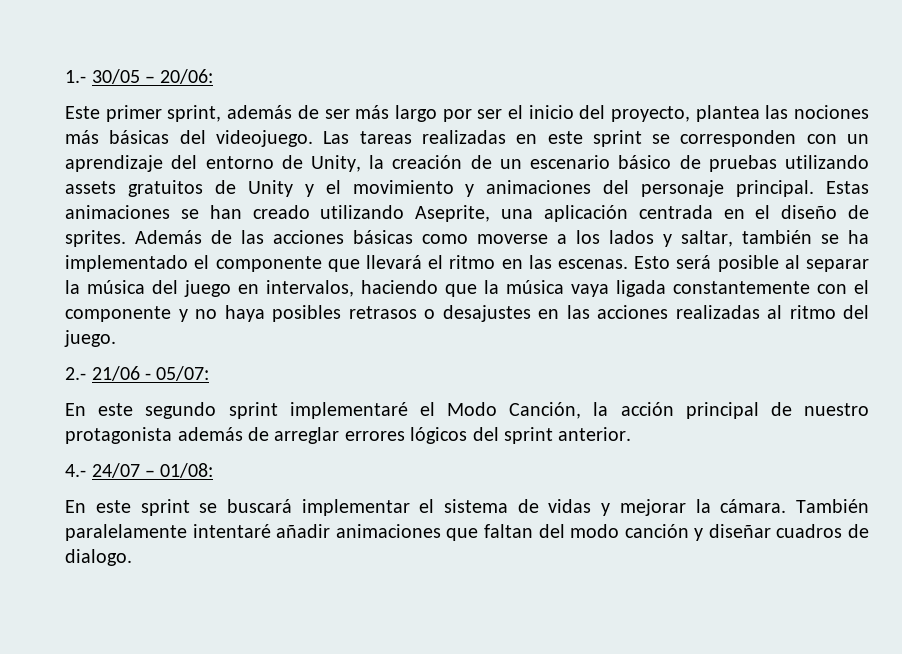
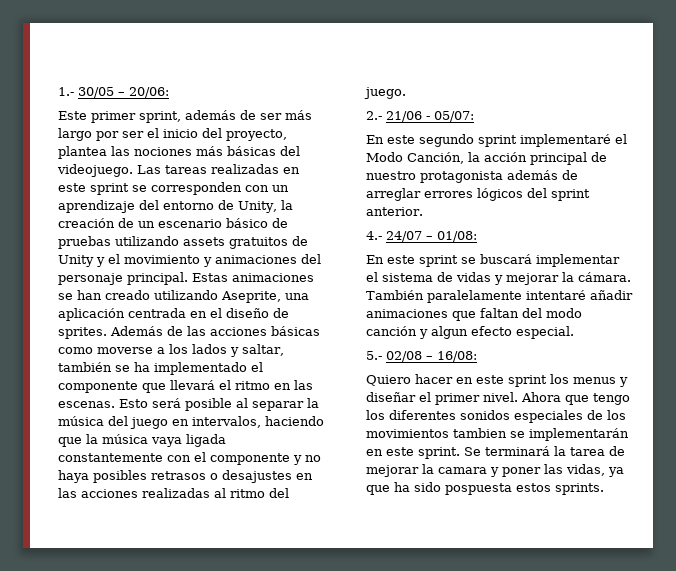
[708,524,869,538] [65,549,133,566] diseñar cuadros de dialogo. -> [431,326,575,339] [366,351,478,362] [366,374,629,387] [366,392,631,405] [366,410,627,423] [366,428,630,441] [366,446,626,459] [366,464,625,477] [366,482,605,495] algun efecto especial. // 5.- 02/08 – 16/08: // Quiero hacer en este sprint los menus y diseñar el primer nivel. Ahora que tengo los diferentes sonidos especiales de los movimientos tambien se implementarán en este sprint. Se terminará la tarea de mejorar la camara y poner las vidas, ya que ha sido pospuesta estos sprints.

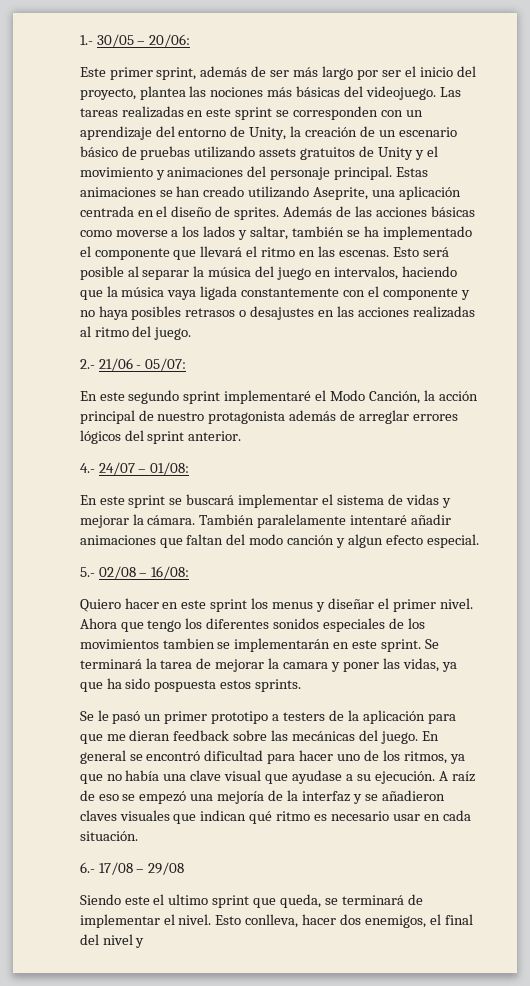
(605, 489) none -> [79,710,456,724] [79,730,439,744] [79,750,465,764] [79,770,475,784] [79,790,445,804] [79,810,471,824] [79,831,138,841] [79,862,185,875] [79,894,423,908] [79,914,473,928] [79,934,145,948] // Se le pasó un primer prototipo a testers de la aplicación para que me dieran feedback sobre las mecánicas del juego. En general se encontró dificultad para hacer uno de los ritmos, ya que no había una clave visual que ayudase a su ejecución. A raíz de eso se empezó una mejoría de la interfaz y se añadieron claves visuales que indican qué ritmo es necesario usar en cada situación. // 6.- 17/08 – 29/08 // Siendo este el ultimo sprint que queda, se terminará de implementar el nivel. Esto conlleva, hacer dos enemigos, el final del nivel y

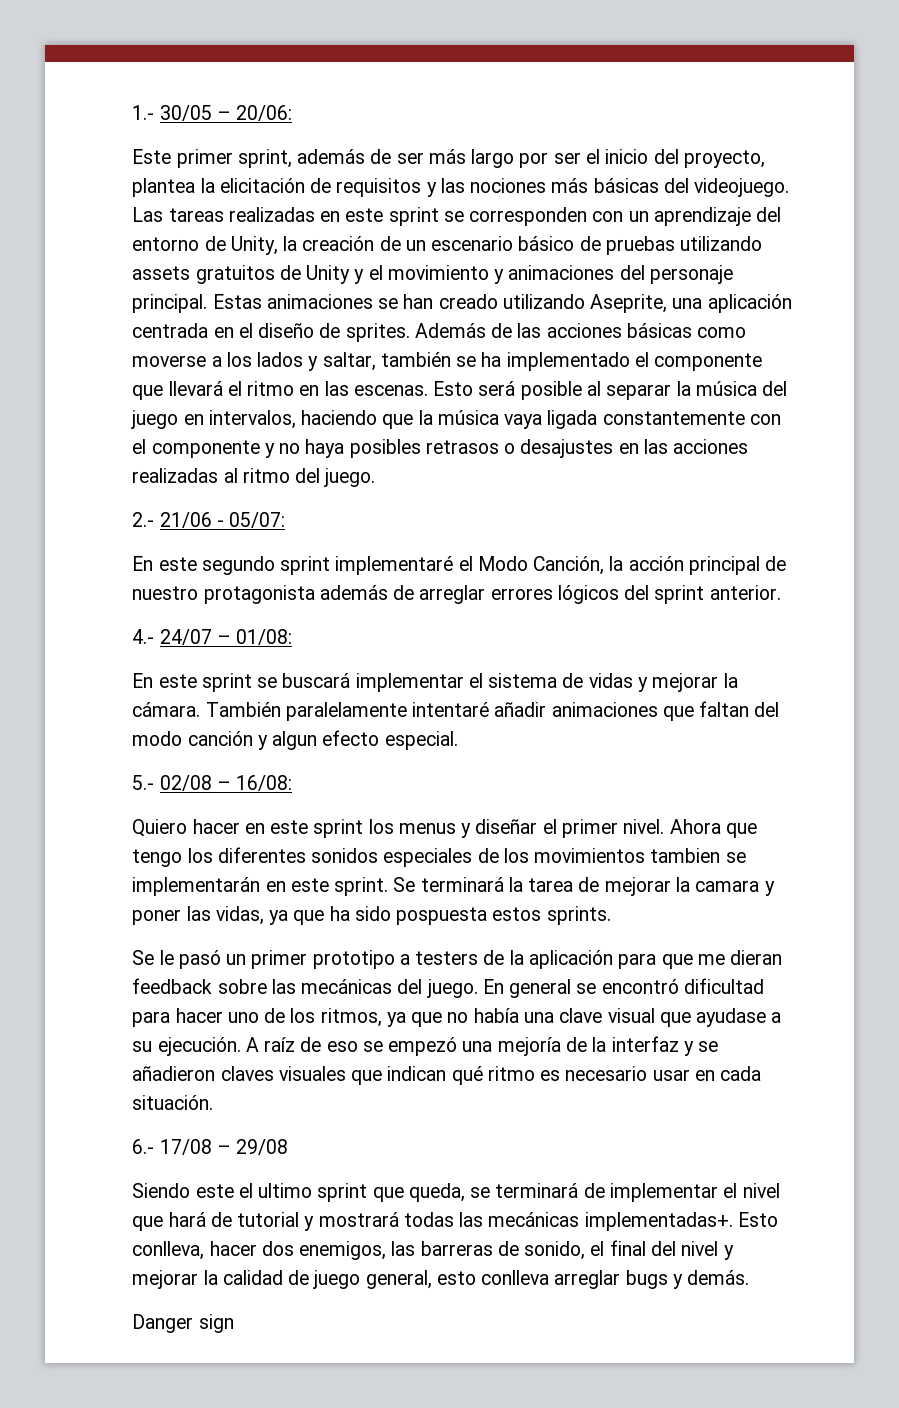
(186, 93) none -> [200,178,437,197] la elicitación de requisitos y
[178,914,212,925] nivel. -> [742,1183,780,1198] [132,1212,733,1231] nivel que hará de tutorial y mostrará todas las mecánicas implementadas+.
(427, 921) none -> [391,1241,586,1260] las barreras de sonido,
(145, 943) none -> [132,1270,750,1289] [132,1314,234,1333] mejorar la calidad de juego general, esto conlleva arreglar bugs y demás. // Danger sign

